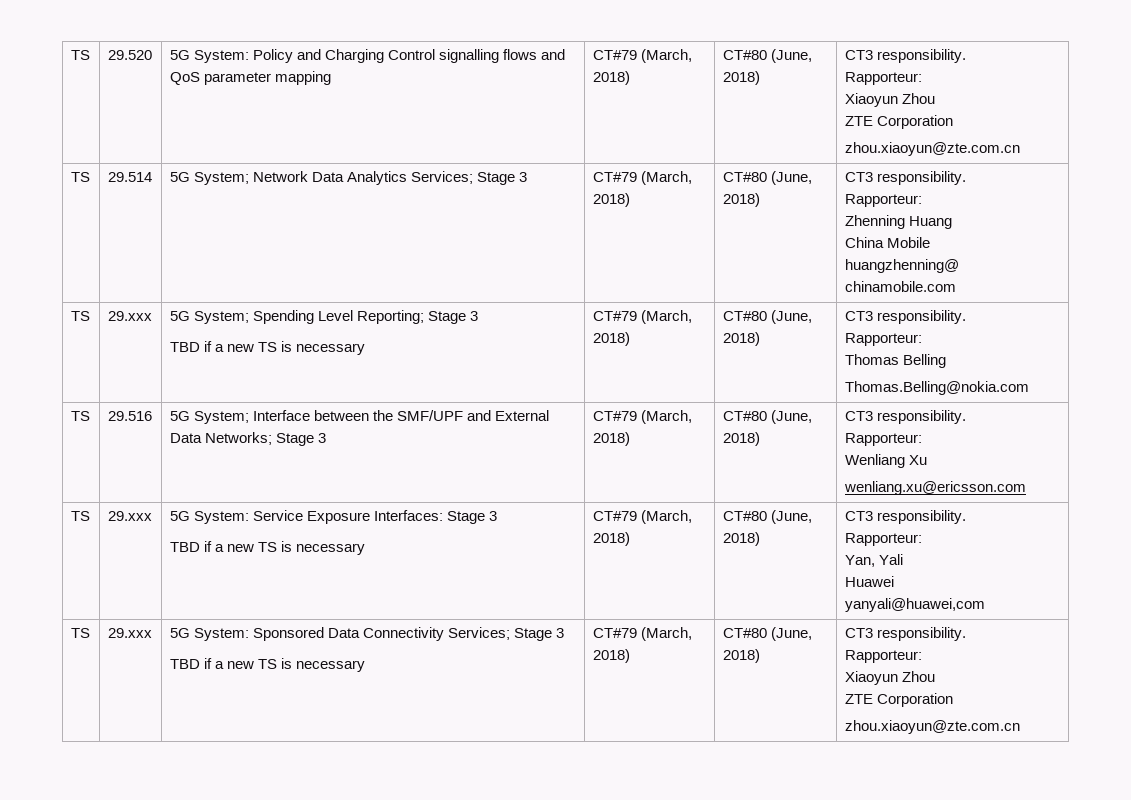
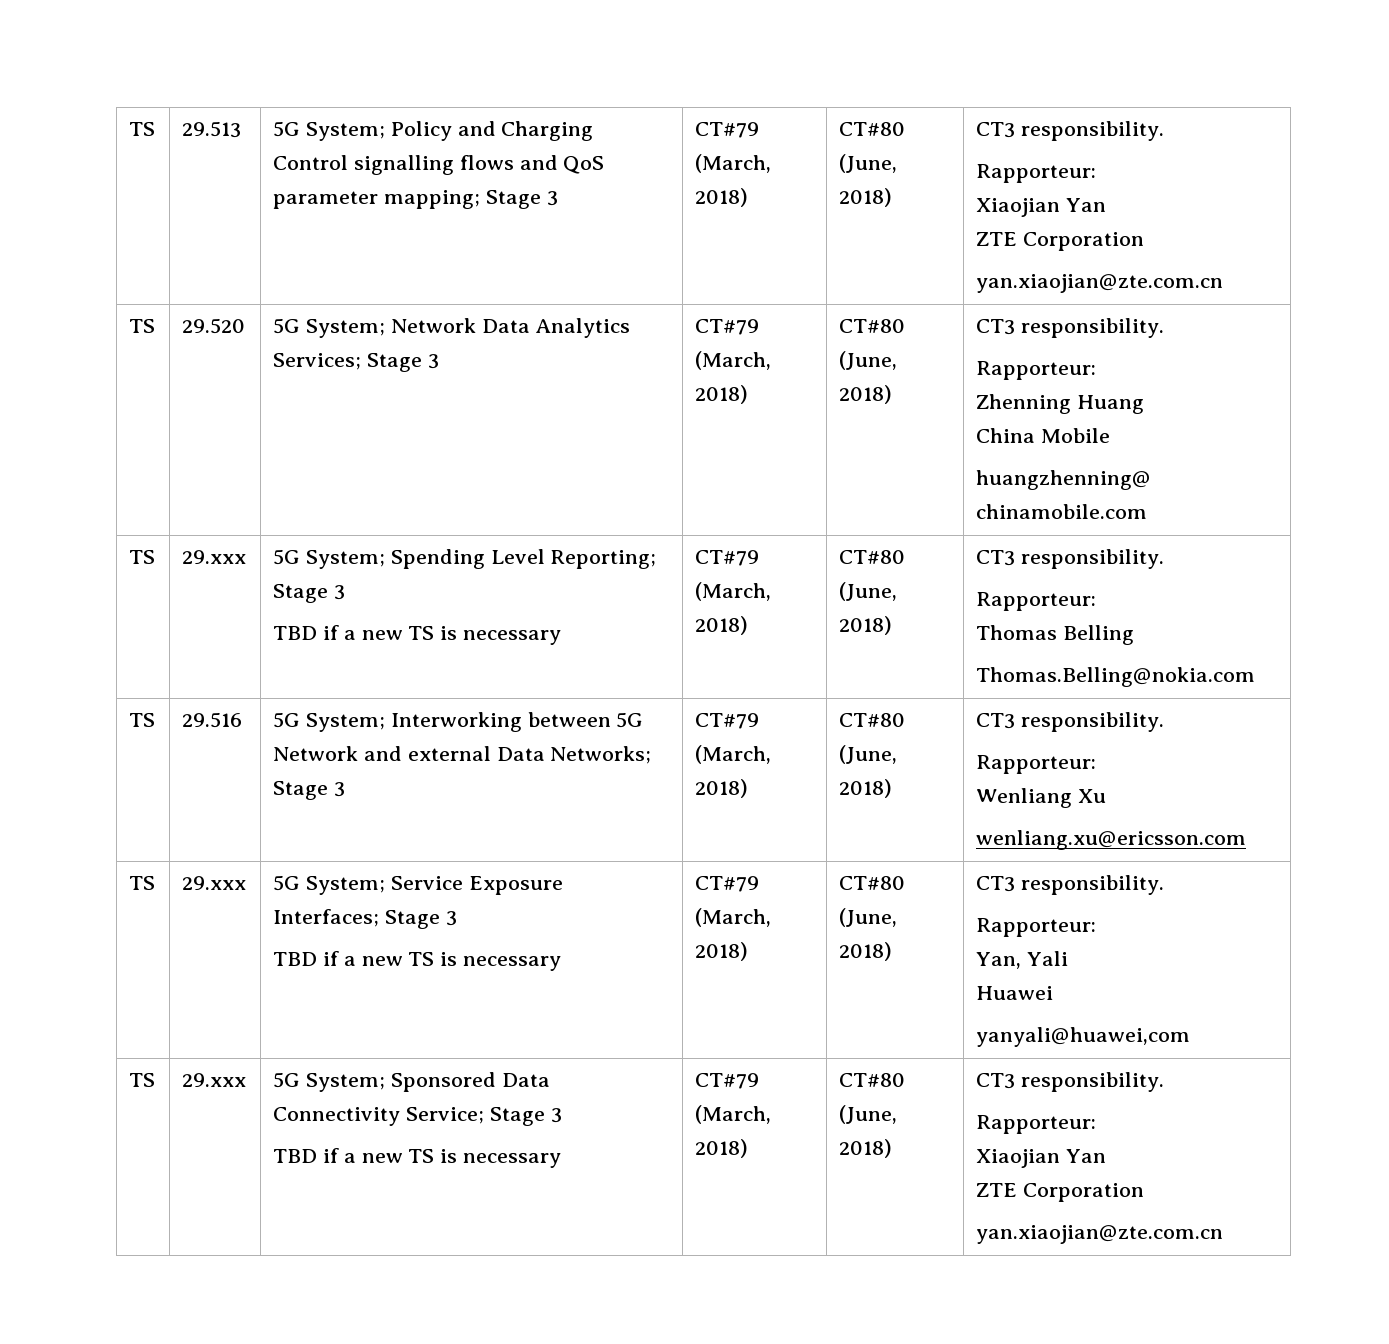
[70,50,90,60] [107,50,152,60] [169,50,249,63] TS | 29.520 | 5G System: -> [129,122,156,136] [182,121,242,138] [273,121,385,141] TS | 29.513 | 5G System;
[274,71,331,85] [592,49,692,63] [592,71,630,85] [722,49,812,63] [722,71,760,85] [844,49,966,63] [844,72,922,85] [844,93,935,107] [844,115,953,129] [844,142,1020,156] [70,172,90,182] [107,172,152,182] mapping | CT#79 (March, 2018) | CT#80 (June, 2018) | CT3 responsibility. // Rapporteur: // Xiaoyun Zhou // ZTE Corporation // zhou.xiaoyun@zte.com.cn // TS | 29.514 -> [383,190,558,209] [695,122,760,138] [695,154,772,173] [695,188,749,207] [839,122,906,136] [839,154,898,173] [839,188,893,207] [976,121,1164,141] [976,164,1097,183] [976,198,1106,217] [976,232,1144,251] [976,274,1224,293] [129,319,156,333] [182,318,246,334] mapping; Stage 3 | CT#79 (March, 2018) | CT#80 (June, 2018) | CT3 responsibility. // Rapporteur: // Xiaojian Yan // ZTE Corporation // yan.xiaojian@zte.com.cn // TS | 29.520
[252,410,550,421] Interface between the SMF/UPF and External -> [390,712,644,732] [273,746,491,761] Interworking between 5G Network and external
[193,511,249,524] System: -> [305,876,385,895] System;
[373,510,443,521] Interfaces: -> [273,909,380,927] Interfaces;
[193,628,249,641] System: -> [305,1073,385,1092] System;
[447,627,510,640] Services; -> [405,1107,484,1124] Service;
[844,671,935,685] [844,693,953,707] [844,720,1020,734] Xiaoyun Zhou // ZTE Corporation // zhou.xiaoyun@zte.com.cn -> [976,1149,1106,1168] [976,1183,1144,1202] [976,1225,1224,1244] Xiaojian Yan // ZTE Corporation // yan.xiaojian@zte.com.cn

